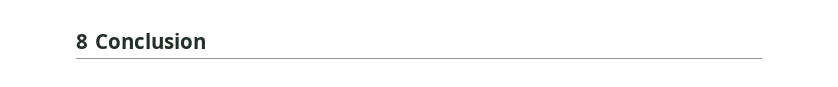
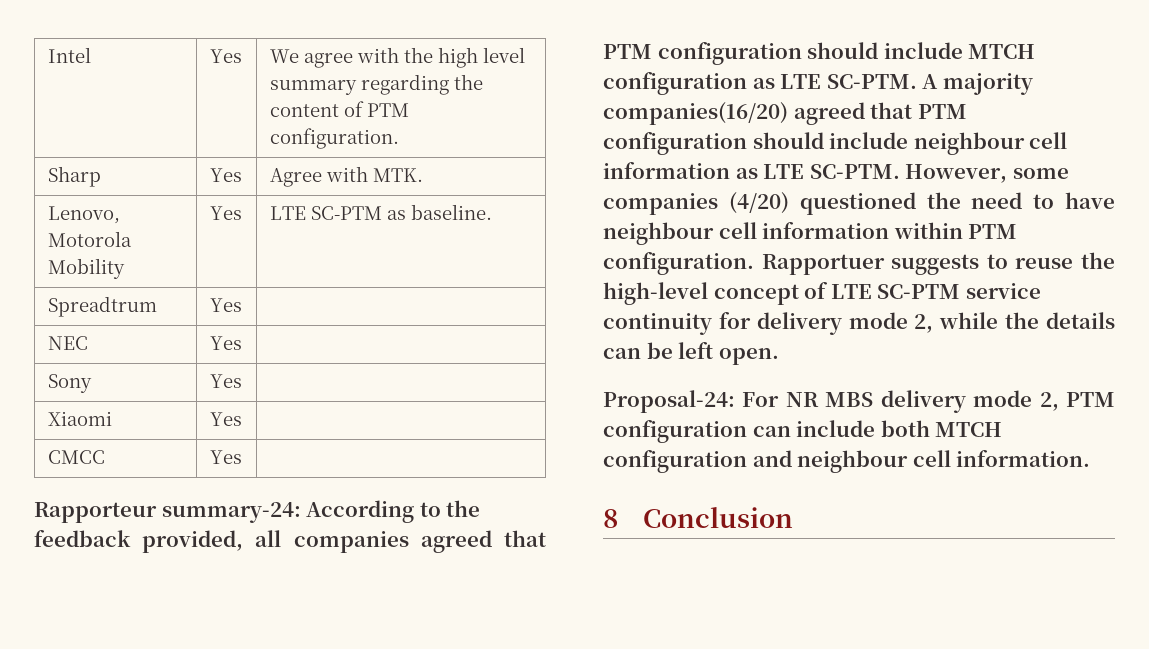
(76, 41) none -> [47,47,91,63] [209,49,242,63] [269,47,525,68] [269,74,483,95] [269,101,409,117] [269,128,399,149] [47,166,101,187] [209,168,242,182] [269,166,423,187] [47,206,120,224] [47,231,132,247] [47,258,125,279] [209,206,242,220] [269,204,492,220] [47,296,157,317] [209,298,242,312] [47,336,88,350] [209,336,242,350] [47,374,92,393] [209,374,242,388] [47,411,112,426] [209,412,242,426] [47,450,105,464] [209,450,242,464] [34,500,481,523] [34,530,546,553] [603,42,1036,65] [603,72,1033,95] [603,102,967,125] [603,132,1068,155] [603,162,1069,183] [603,192,1115,215] [603,222,1018,245] [603,252,1115,275] [603,282,1041,305] [603,312,1115,335] [603,342,779,365] [603,390,1115,413] [603,420,1003,443] [603,450,1091,473] Intel | Yes | We agree with the high level summary regarding the content of PTM configuration. // Sharp | Yes | Agree with MTK. // Lenovo, Motorola Mobility | Yes | LTE SC-PTM as baseline. // Spreadtrum | Yes | // NEC | Yes | // Sony | Yes | // Xiaomi | Yes | // CMCC | Yes | // Rapporteur summary-24: According to the feedback provided, all companies agreed that PTM configuration should include MTCH configuration as LTE SC-PTM. A majority companies(16/20) agreed that PTM configuration should include neighbour cell information as LTE SC-PTM. However, some companies (4/20) questioned the need to have neighbour cell information within PTM configuration. Rapportuer suggests to reuse the high-level concept of LTE SC-PTM service continuity for delivery mode 2, while the details can be left open. // Proposal-24: For NR MBS delivery mode 2, PTM configuration can include both MTCH configuration and neighbour cell information. //

